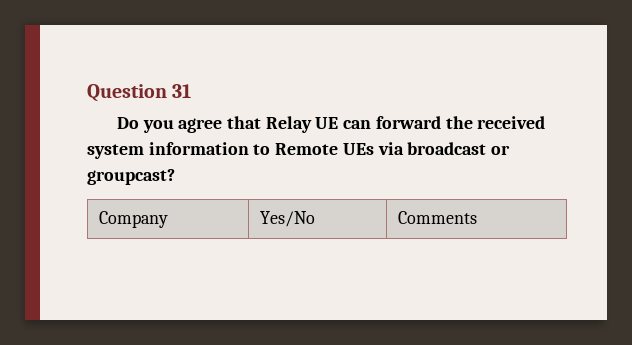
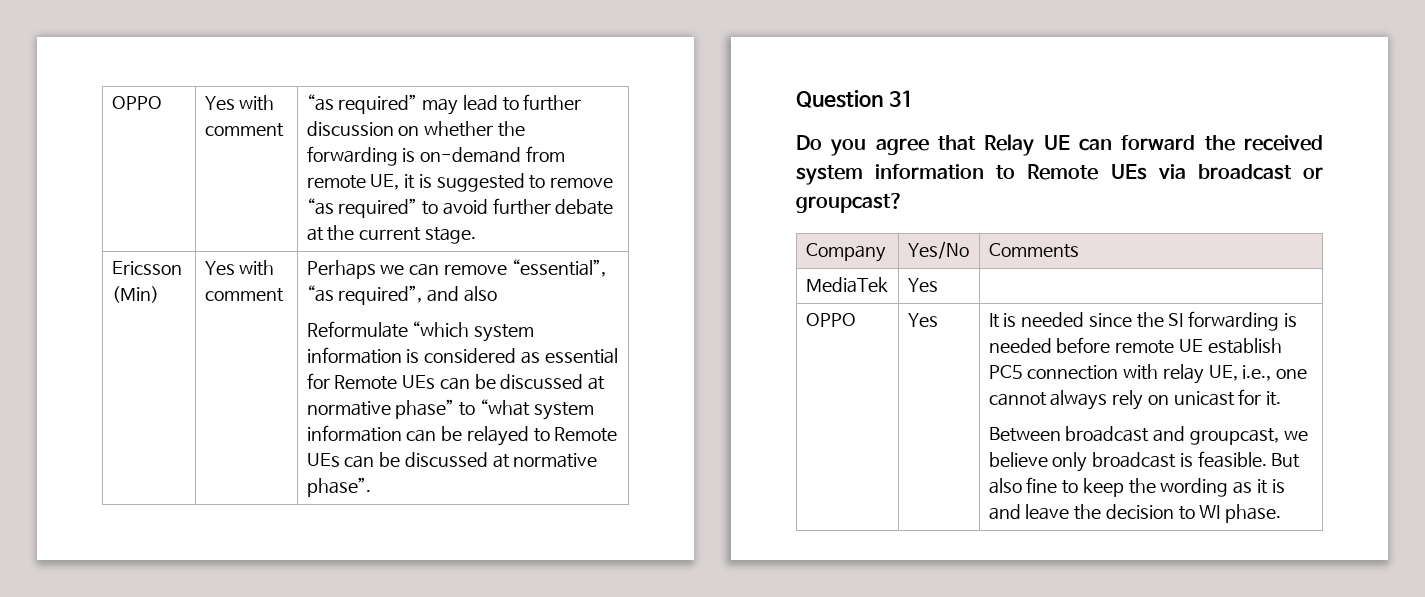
(87, 93) none -> [111,96,162,110] [204,95,275,111] [204,123,284,137] [306,94,582,115] [306,121,525,137] [306,146,565,166] [306,173,614,192] [306,198,614,218] [306,225,476,244] [111,261,182,275] [111,286,159,303] [204,260,275,276] [204,288,284,302] [306,259,606,279] [306,285,497,305] [306,321,535,342] [306,347,618,364] [306,373,606,390] [306,399,594,420] [306,425,618,446] [306,452,598,468] [306,477,371,497] OPPO | Yes with comment | “as required” may lead to further discussion on whether the forwarding is on-demand from remote UE, it is suggested to remove “as required” to avoid further debate at the current stage. // Ericsson (Min) | Yes with comment | Perhaps we can remove “essential”, “as required”, and also // Reformulate “which system information is considered as essential for Remote UEs can be discussed at normative phase” to “what system information can be relayed to Remote UEs can be discussed at normative phase”. //
(477, 217) none -> [805,277,888,293] [907,278,938,292] [805,313,856,327] [907,313,938,327] [988,311,1297,331] [988,337,1282,354] [988,364,1308,384] [988,389,1282,410] [988,426,1308,445] [988,451,1301,472] [988,477,1285,497] [988,504,1282,523] // MediaTek | Yes | // OPPO | Yes | It is needed since the SI forwarding is needed before remote UE establish PC5 connection with relay UE, i.e., one cannot always rely on unicast for it. // Between broadcast and groupcast, we believe only broadcast is feasible. But also fine to keep the wording as it is and leave the decision to WI phase.

